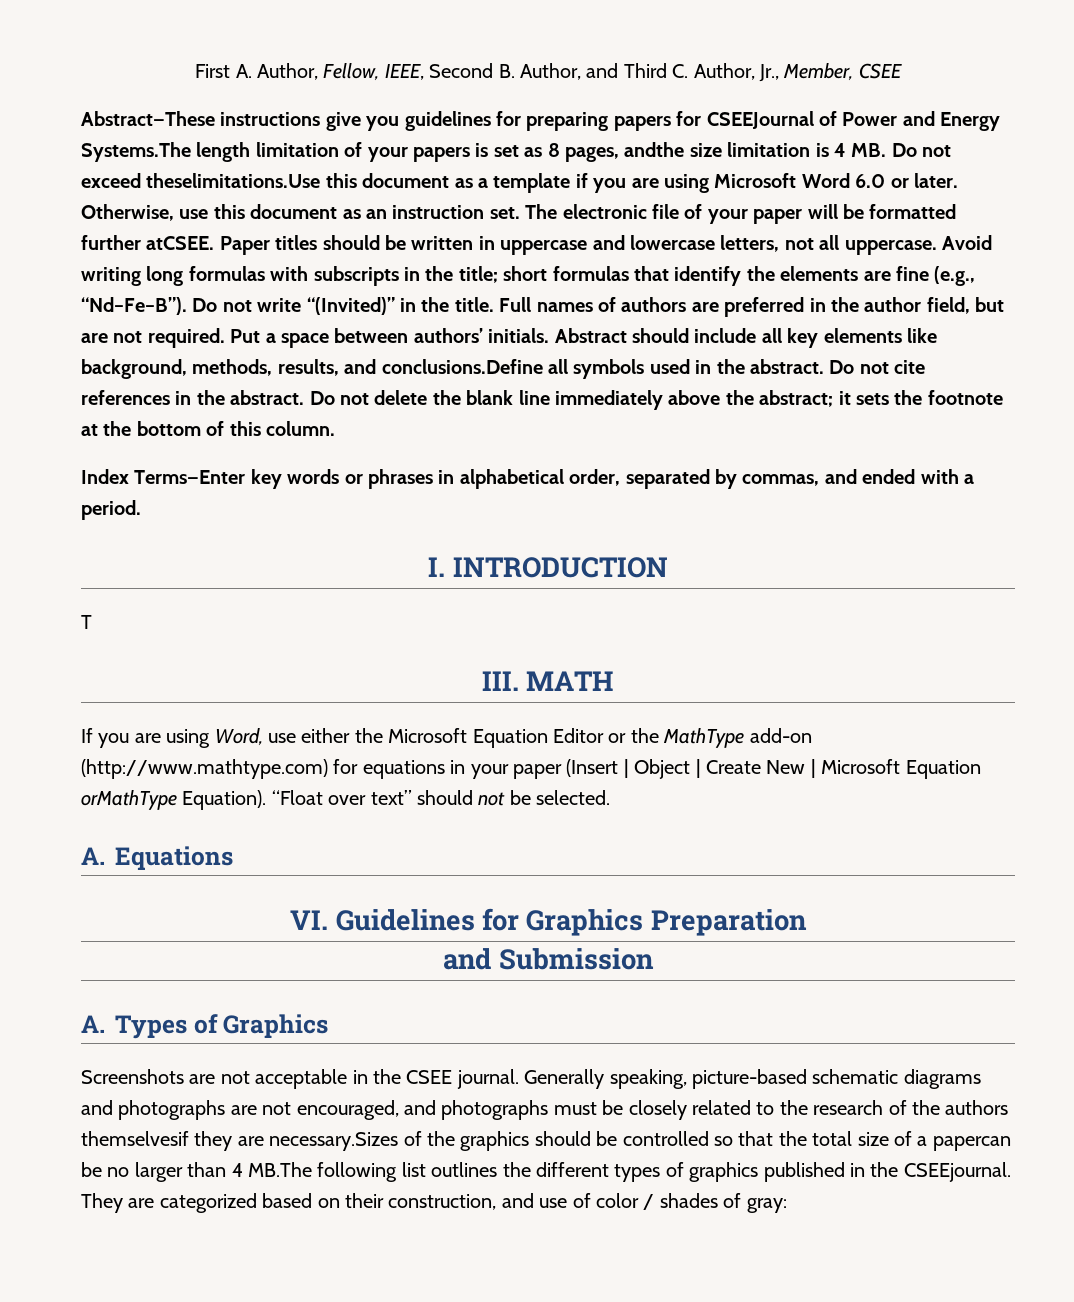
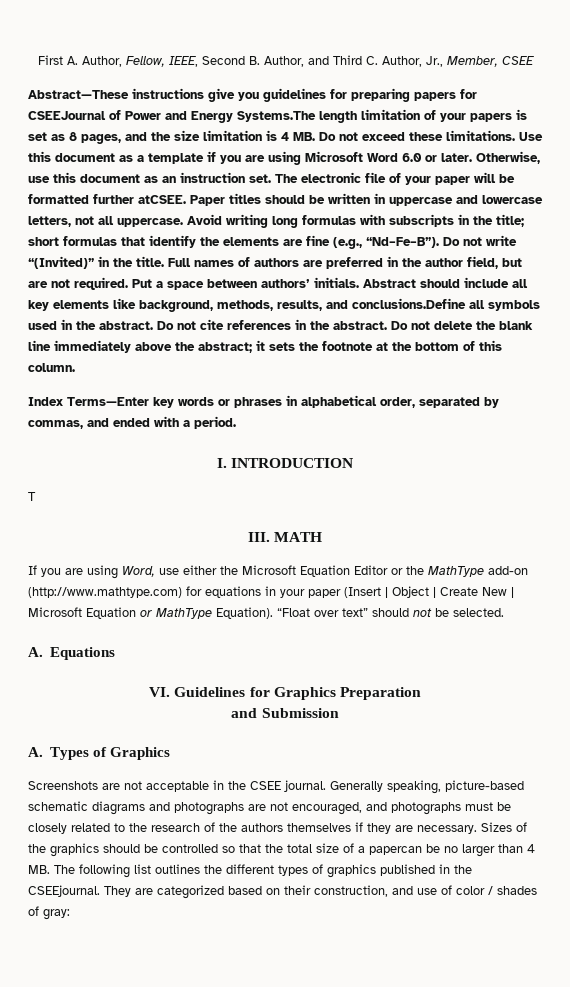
[624,142,685,157] andthe -> [125,132,171,141] and the
[146,173,321,188] theselimitations.Use -> [409,130,543,141] these limitations. Use
[81,790,177,810] orMathType -> [140,608,212,619] or MathType
[81,1131,399,1151] themselvesif they are necessary.Sizes -> [287,822,512,834] themselves if they are necessary. Sizes
[248,1162,312,1177] MB.The -> [28,865,75,874] MB. The

